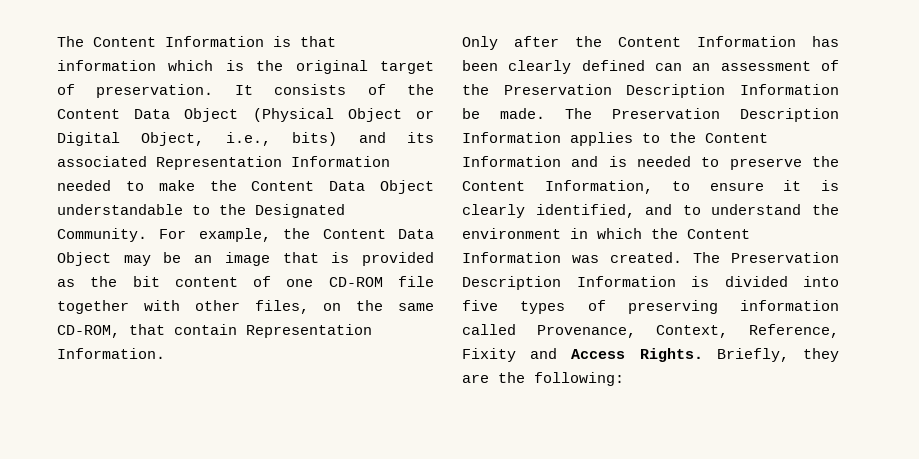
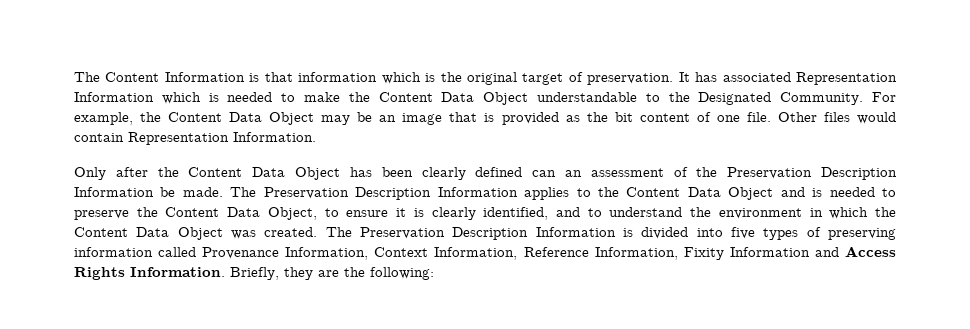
[274,84,434,95] [57,108,434,122] [57,132,434,146] consists of the Content Data Object (Physical Object or Digital Object, i.e., bits) and its -> [695,72,718,82] has
(390, 161) none -> [161,92,219,104] which is
[328,276,434,287] [57,300,434,314] [57,324,165,338] CD-ROM file together with other files, on the same CD-ROM, that -> [746,112,896,124] file. Other files would
[697,36,796,47] Information -> [252,167,341,180] Data Object
[462,156,561,167] Information -> [687,187,774,200] Data Object
[544,180,653,194] Information, -> [227,207,317,220] Data Object,
[462,252,561,263] Information -> [136,227,223,240] Data Object
[536,324,839,338] [462,348,703,362] Provenance, Context, Reference, Fixity and Access Rights. -> [202,246,897,260] [74,267,225,280] Provenance Information, Context Information, Reference Information, Fixity Information and Access Rights Information.

